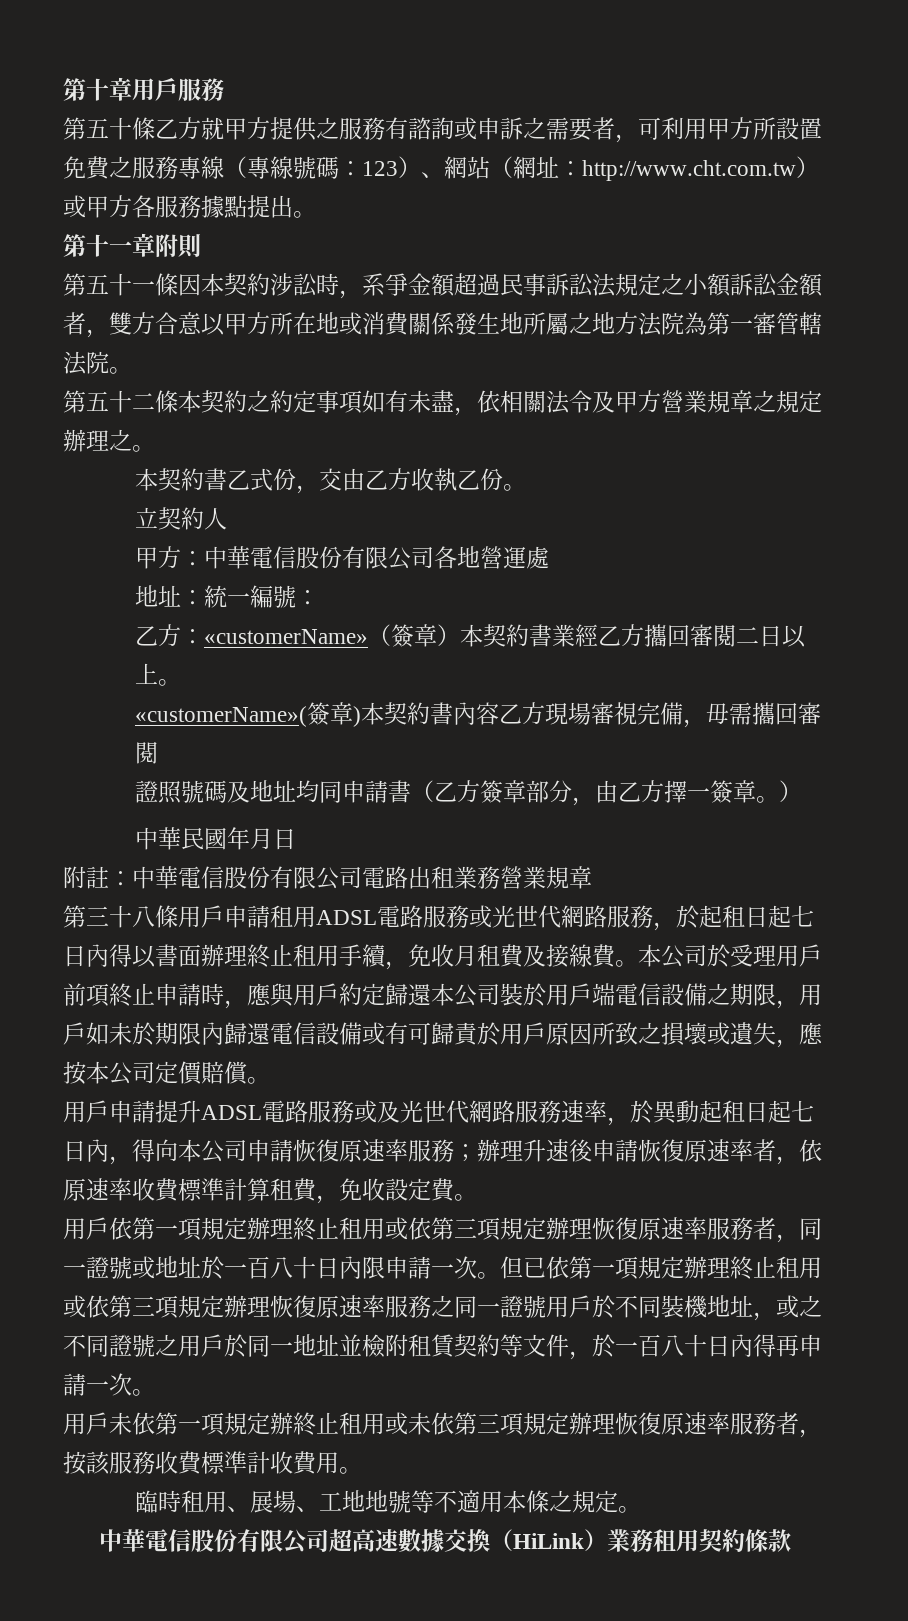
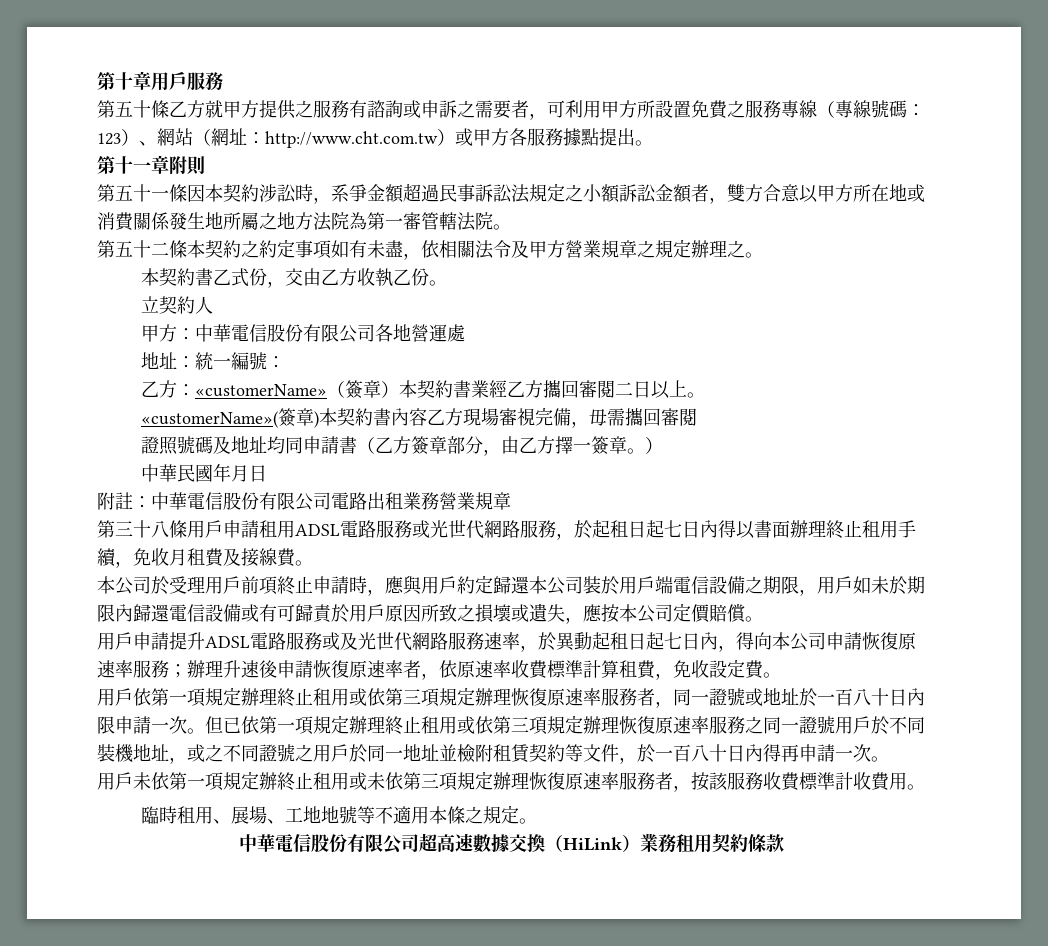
(638, 963) none -> (313, 563) //

